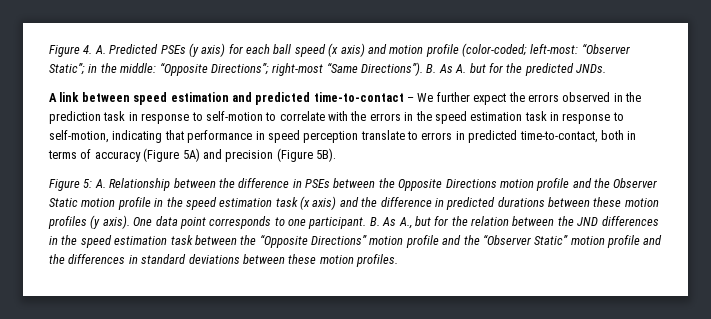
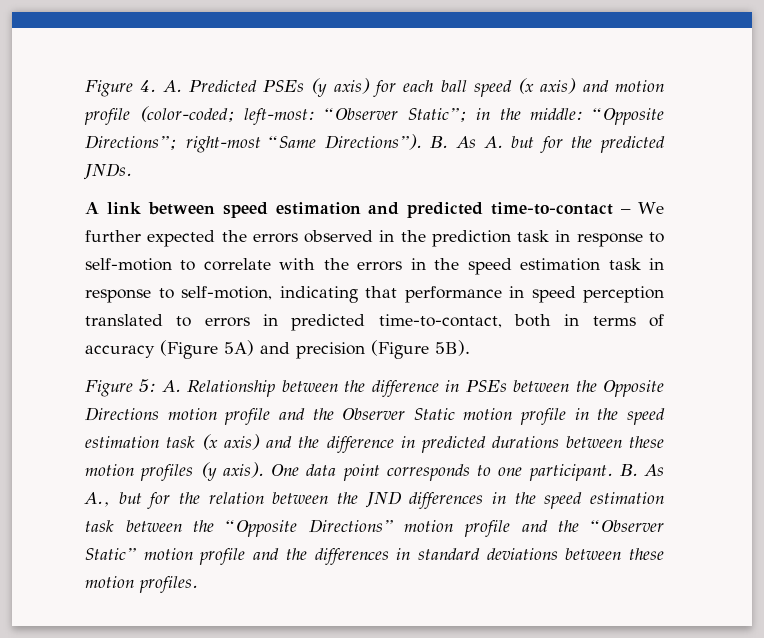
[473,93,507,105] expect -> [147,230,216,247] expected
[360,130,405,140] translate -> [85,314,163,326] translated

